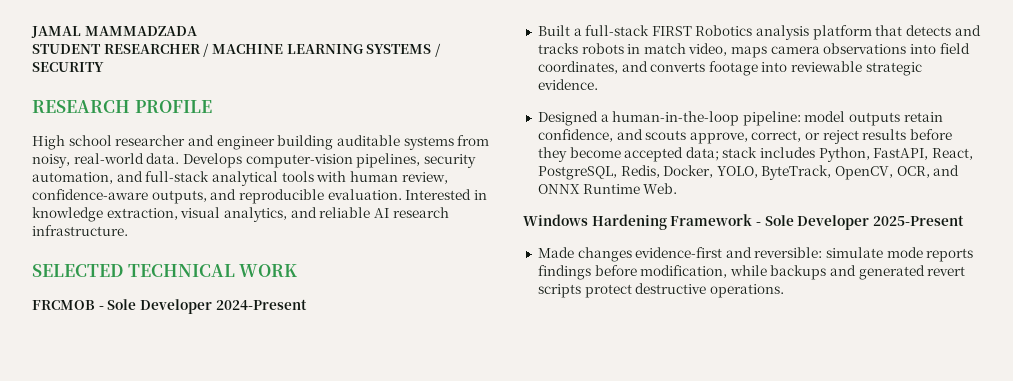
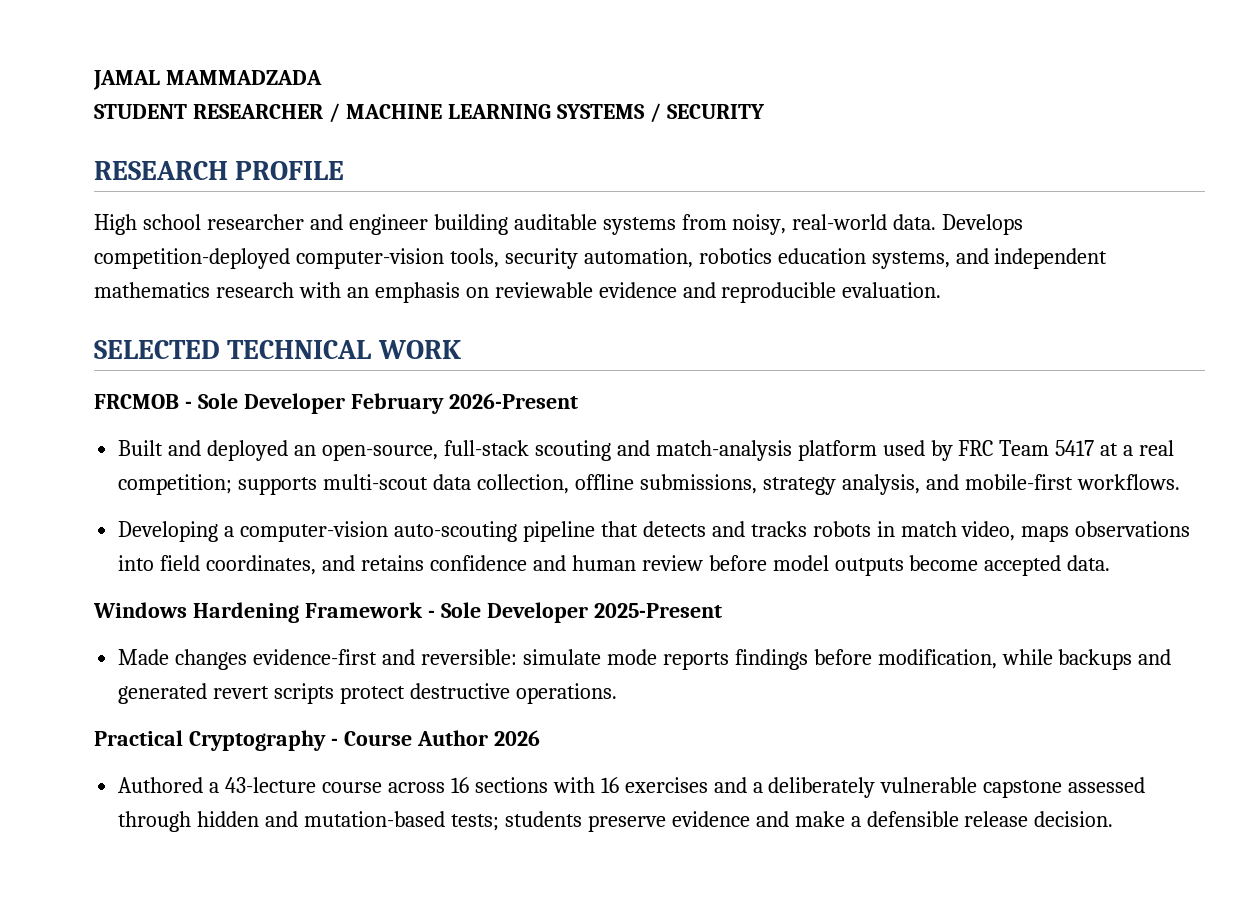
[245,153,476,168] [32,171,448,186] [32,189,487,204] [32,207,449,222] [32,225,128,236] computer-vision pipelines, security automation, and full-stack analytical tools with human review, confidence-aware outputs, and reproducible evaluation. Interested in knowledge extraction, visual analytics, and reliable AI research infrastructure. -> [94,248,1108,269] [94,282,942,303] competition-deployed computer-vision tools, security automation, robotics education systems, and independent mathematics research with an emphasis on reviewable evidence and reproducible evaluation.
[215,299,307,310] 2024-Present -> [350,393,578,414] February 2026-Present
[573,25,872,40] a full-stack FIRST Robotics analysis platform -> [168,440,1175,461] [118,474,1180,495] [118,521,595,542] and deployed an open-source, full-stack scouting and match-analysis platform used by FRC Team 5417 at a real competition; supports multi-scout data collection, offline submissions, strategy analysis, and mobile-first workflows. // Developing a computer-vision auto-scouting pipeline
[770,46,820,54] camera -> (1070, 533) none
[650,61,922,76] [537,79,598,90] [537,111,943,126] [537,129,953,144] [537,147,974,162] [537,165,960,180] [537,183,678,194] converts footage into reviewable strategic evidence. // Designed a human-in-the-loop pipeline: model outputs retain confidence, and scouts approve, correct, or reject results before they become accepted data; stack includes Python, FastAPI, React, PostgreSQL, Redis, Docker, YOLO, ByteTrack, OpenCV, OCR, and ONNX Runtime Web. -> [360,555,1111,576] retains confidence and human review before model outputs become accepted data.
(784, 291) none -> [94,730,540,751] [118,777,1146,798] [118,811,1114,832] // Practical Cryptography - Course Author 2026 // Authored a 43-lecture course across 16 sections with 16 exercises and a deliberately vulnerable capstone assessed through hidden and mutation-based tests; students preserve evidence and make a defensible release decision.

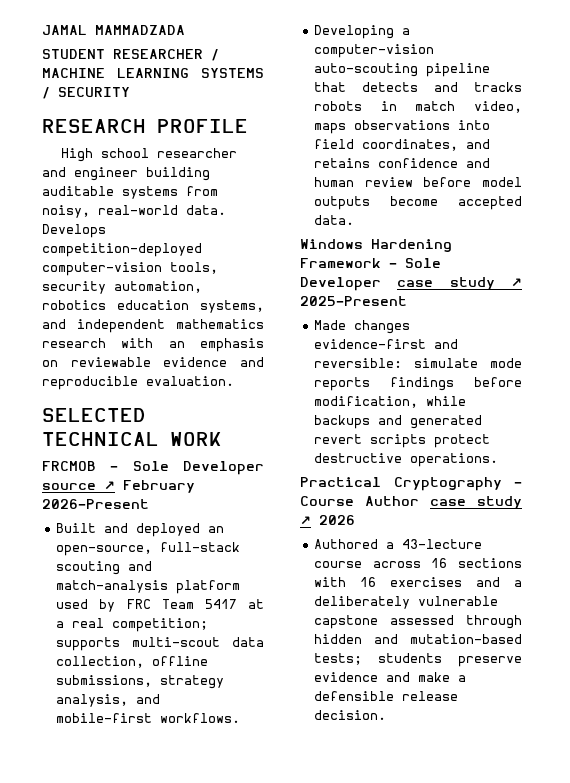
(345, 403) none -> [42,481,115,490] source ↗
(588, 612) none -> [397,277,522,290] case study ↗
(488, 738) none -> [430,496,522,509] [300,516,311,525] case study ↗

